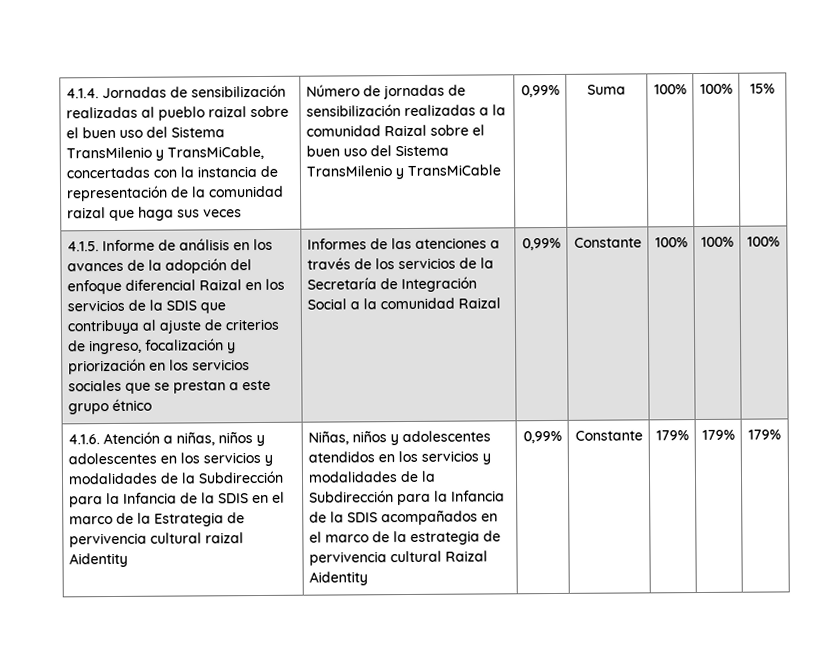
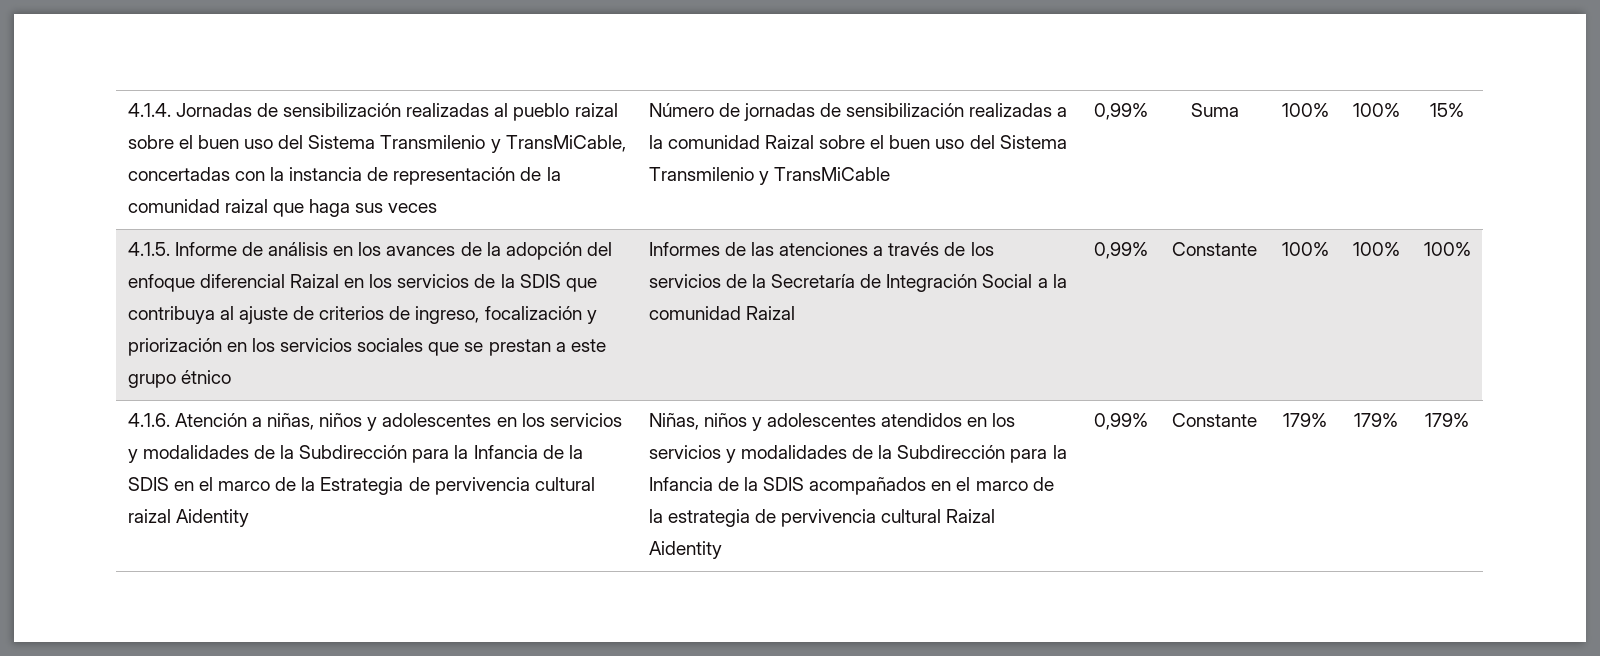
[65,146,152,159] TransMilenio -> [380,135,486,149] Transmilenio
[305,165,392,177] TransMilenio -> [648,167,754,181] Transmilenio

